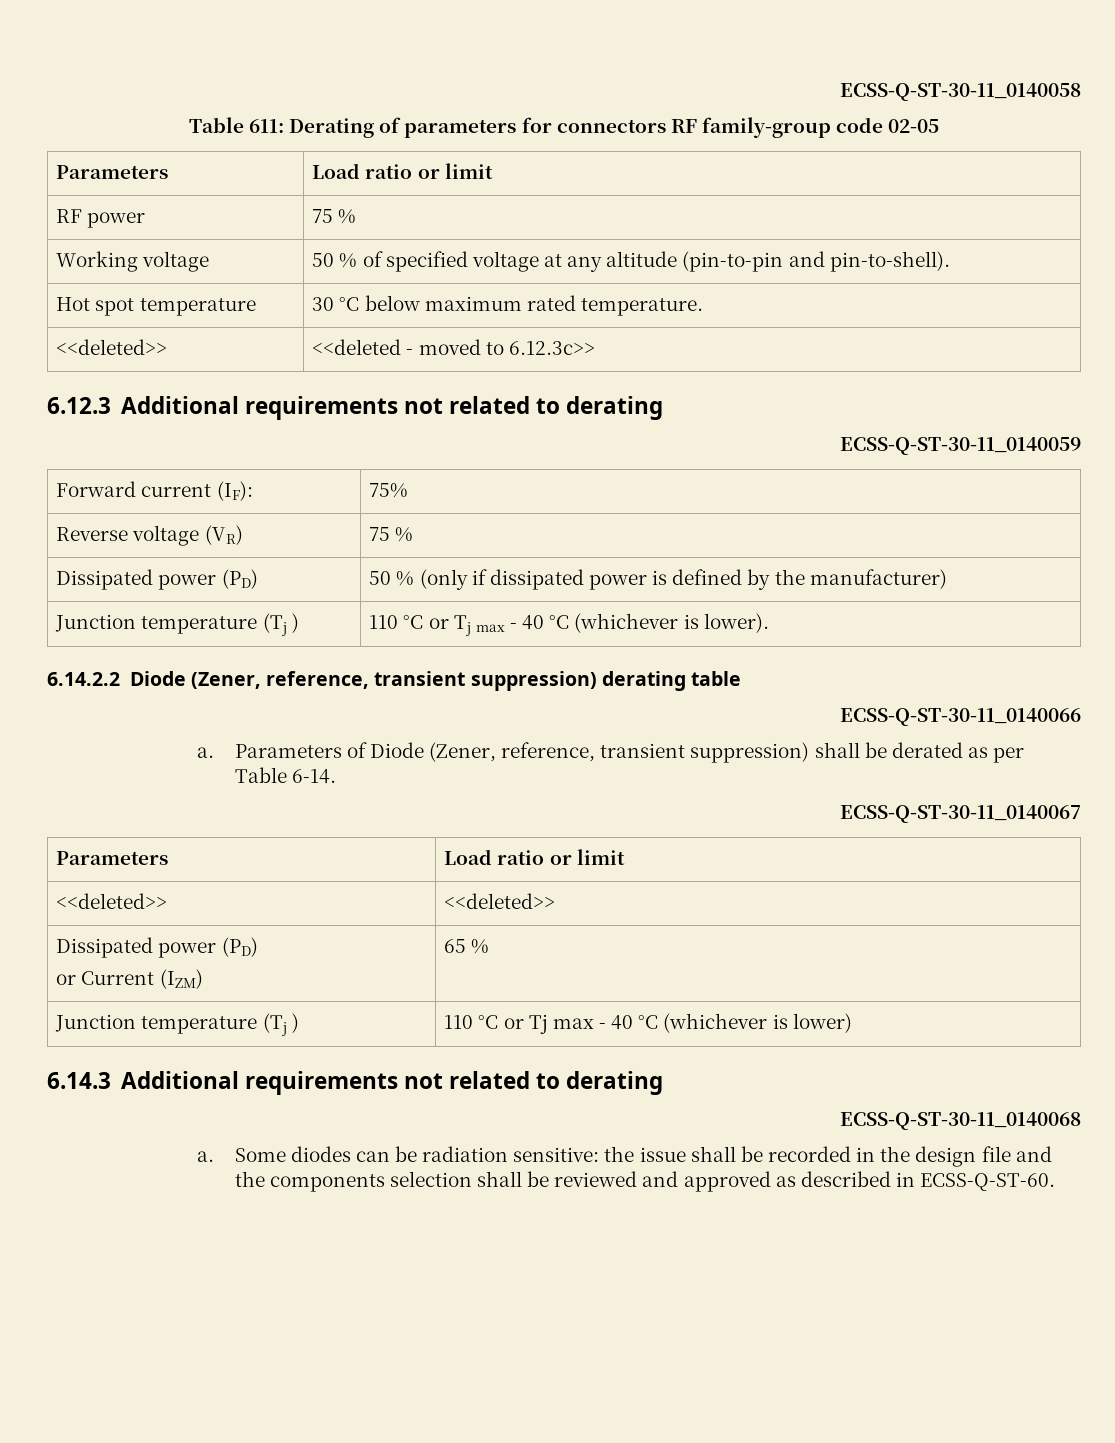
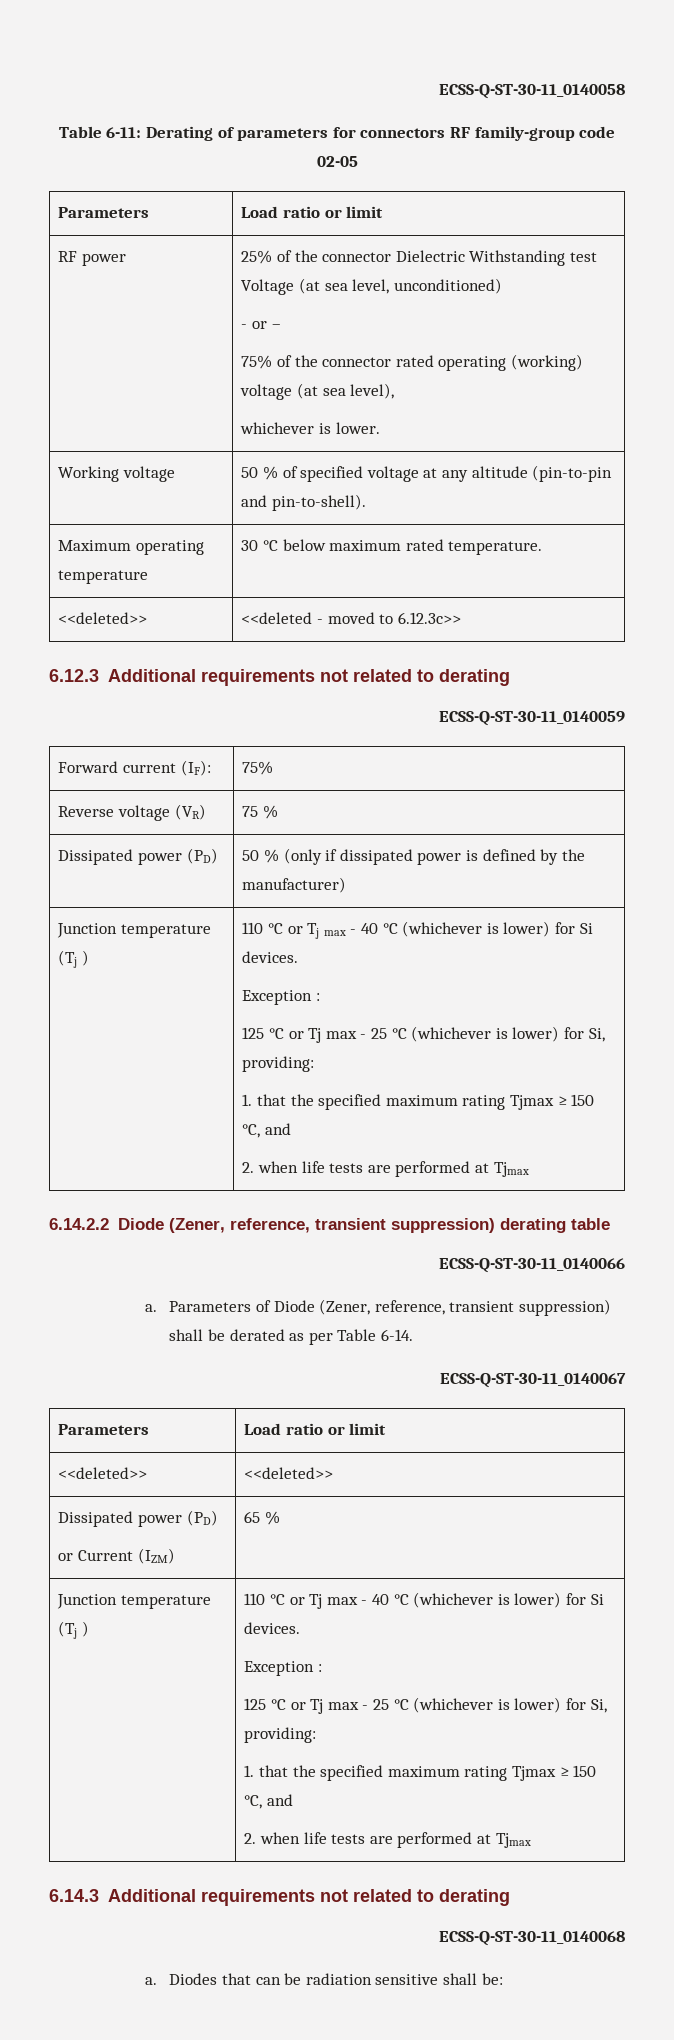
[248,119,284,133] 611: -> [106,127,142,138] 6-11:
[312,209,357,224] 75 % -> [241,250,598,266] [241,278,502,295] [241,321,281,329] [241,354,584,371] [240,383,395,400] [240,422,380,434] 25% of the connector Dielectric Withstanding test Voltage (at sea level, unconditioned) // - or – // 75% of the connector rated operating (working) voltage (at sea level), // whichever is lower.
[56,297,135,316] Hot spot -> [58,540,205,555] Maximum operating
[703,613,769,633] lower). -> [503,921,593,937] [242,951,299,963] [242,990,321,1005] [242,1026,605,1043] [242,1056,315,1072] [242,1094,595,1110] [242,1123,292,1138] [242,1161,529,1177] lower) for Si devices. // Exception : // 125 °C or Tj max - 25 °C (whichever is lower) for Si, providing: // 1. that the specified maximum rating Tjmax ≥ 150 °C, and // 2. when life tests are performed at Tjmax
(852, 1023) none -> [565,1593,604,1605] [244,1622,301,1634] [244,1661,323,1676] [244,1697,607,1714] [244,1727,317,1743] [244,1765,597,1781] [244,1794,294,1809] [244,1832,531,1848] for Si devices. // Exception : // 125 °C or Tj max - 25 °C (whichever is lower) for Si, providing: // 1. that the specified maximum rating Tjmax ≥ 150 °C, and // 2. when life tests are performed at Tjmax
[234,1146,351,1162] Some diodes -> [169,1973,251,1985] Diodes that
[513,1146,1052,1167] [234,1171,1056,1192] sensitive: the issue shall be recorded in the design file and the components selection shall be reviewed and approved as described in ECSS-Q-ST-60. -> [375,1973,503,1985] sensitive shall be:

